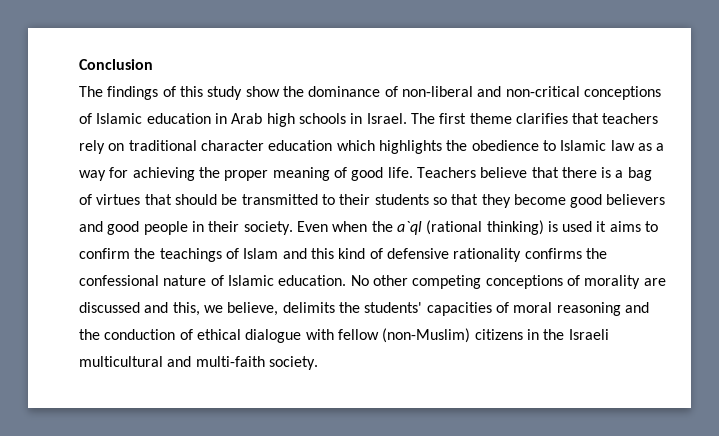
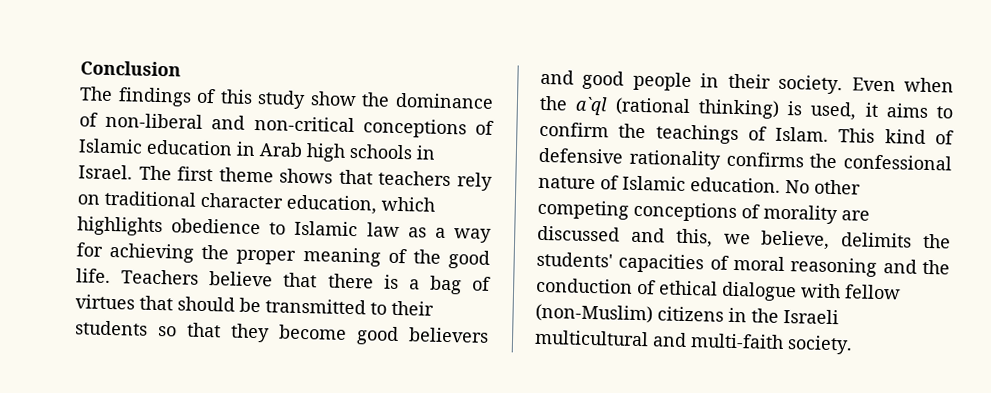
[515,113,568,124] clarifies -> [279,168,334,184] shows
[268,140,333,151] education -> [286,194,377,215] education,
[446,140,468,151] the -> (163, 226) none
(347, 172) none -> [412,249,441,264] the
[562,221,593,232] used -> [810,101,858,121] used,
[243,248,334,259] Islam and this -> [775,126,876,143] Islam. This

